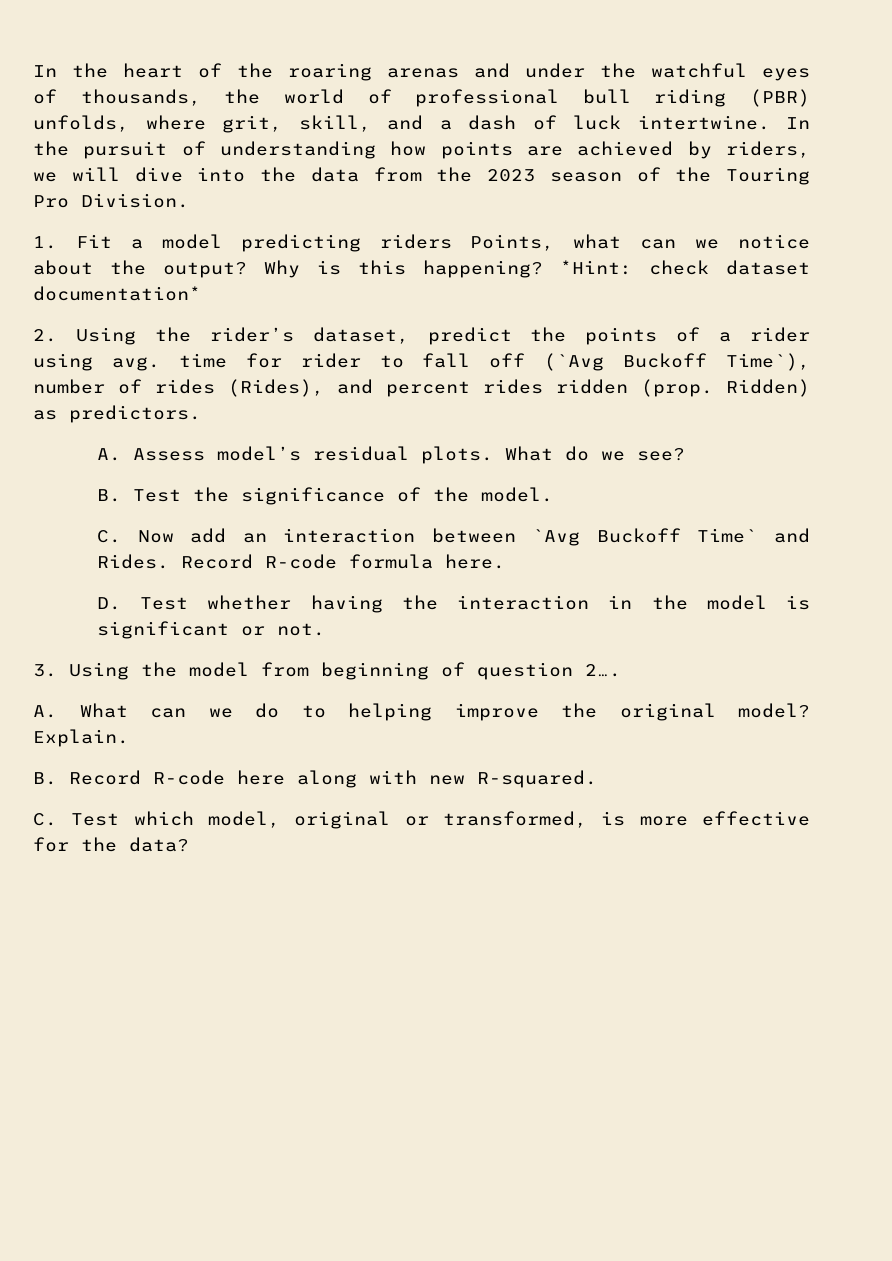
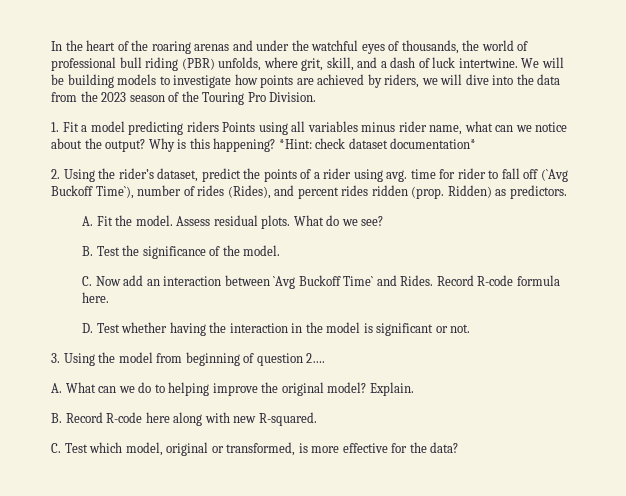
[786,117,810,129] [33,141,376,159] In the pursuit of understanding -> [521,57,564,68] [51,74,232,88] We will be building models to investigate
[470,234,555,251] Points, -> [222,121,463,135] Points using all variables minus rider name,
[132,446,301,461] Assess model’s -> [96,215,211,226] Fit the model. Assess

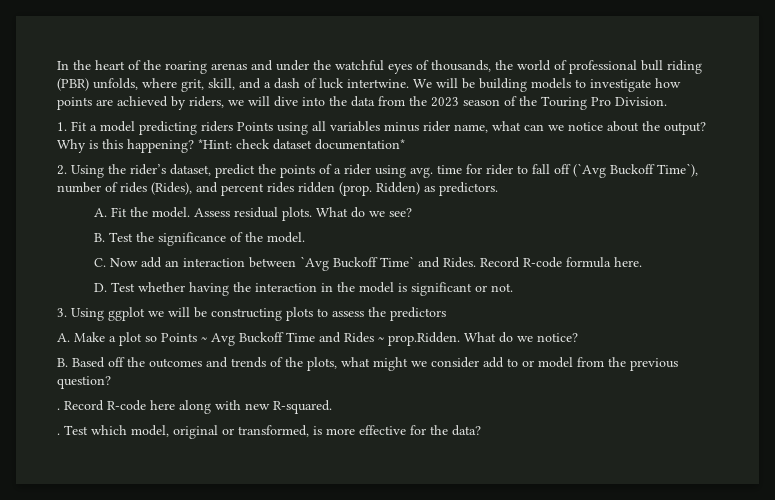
[98,352,326,366] [51,382,414,396] [51,413,62,423] the model from beginning of question 2…. // A. What can we do to helping improve the original model? Explain. // B. -> [108,307,446,321] [57,332,578,346] [57,357,678,371] [57,376,111,389] [57,408,60,410] ggplot we will be constructing plots to assess the predictors // A. Make a plot so Points ~ Avg Buckoff Time and Rides ~ prop.Ridden. What do we notice? // B. Based off the outcomes and trends of the plots, what might we consider add to or model from the previous question? // .
[51,443,61,453] C. -> [57,433,60,435] .

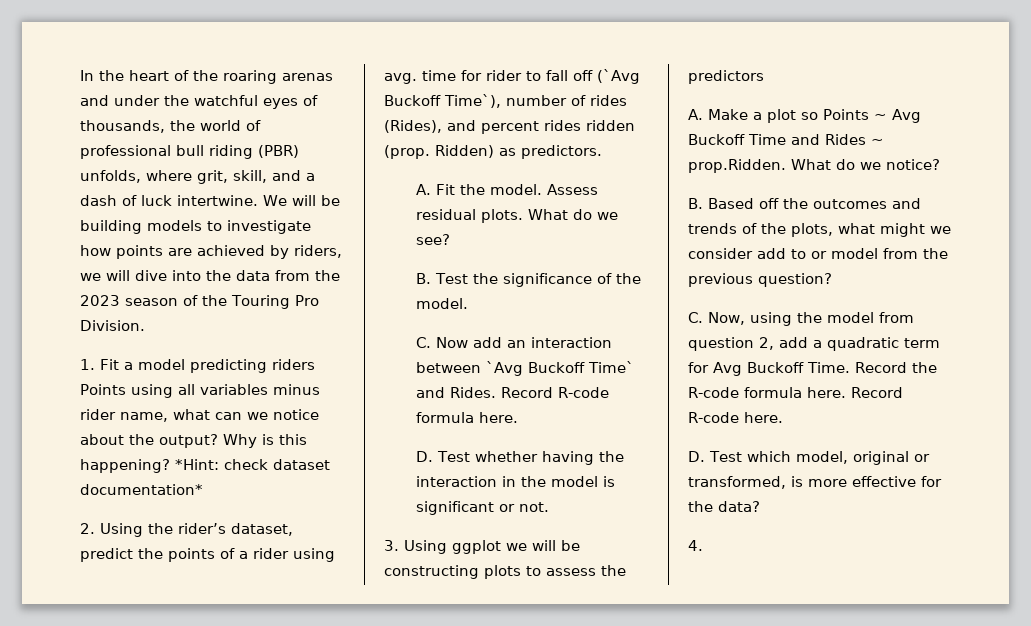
[57,400,332,414] [57,433,60,435] . Record R-code here along with new R-squared. // . -> [688,312,914,326] [688,337,940,351] [688,362,937,376] [688,387,903,398] [688,412,783,423] [688,451,705,462] C. Now, using the model from question 2, add a quadratic term for Avg Buckoff Time. Record the R-code formula here. Record R-code here. // D.
(481, 430) none -> [688,540,703,551] // 4.

